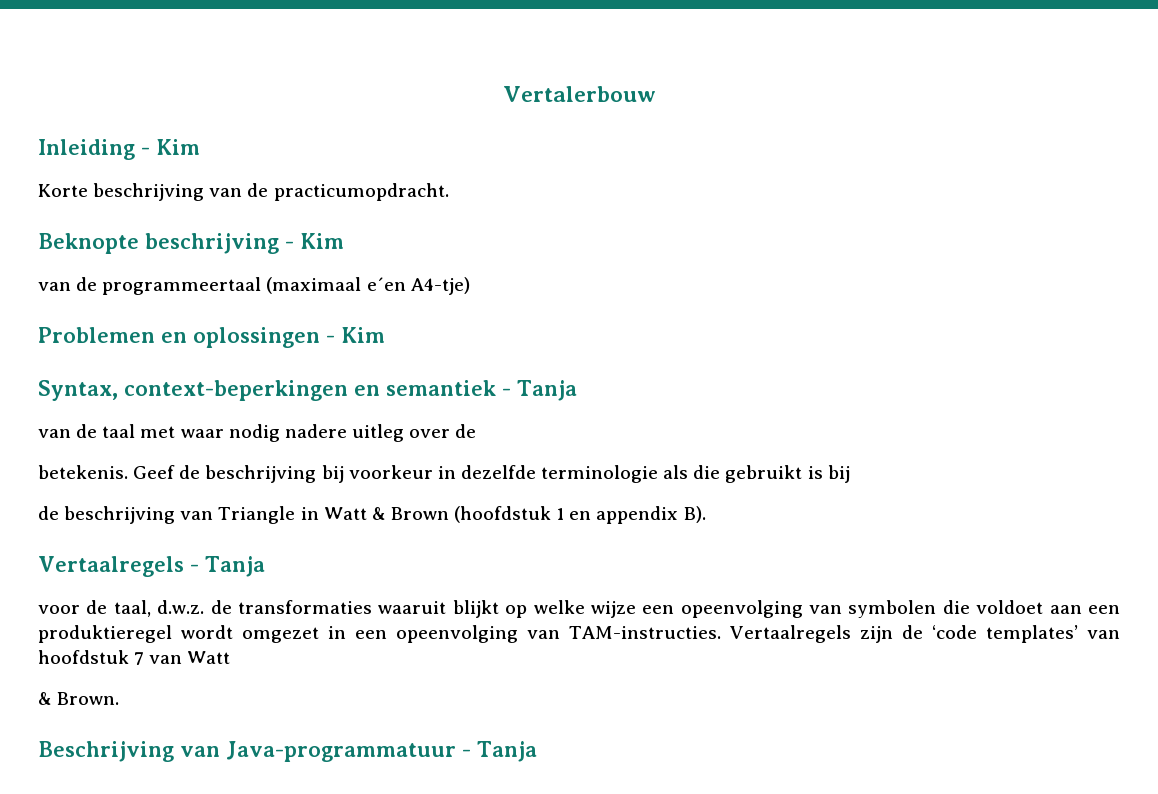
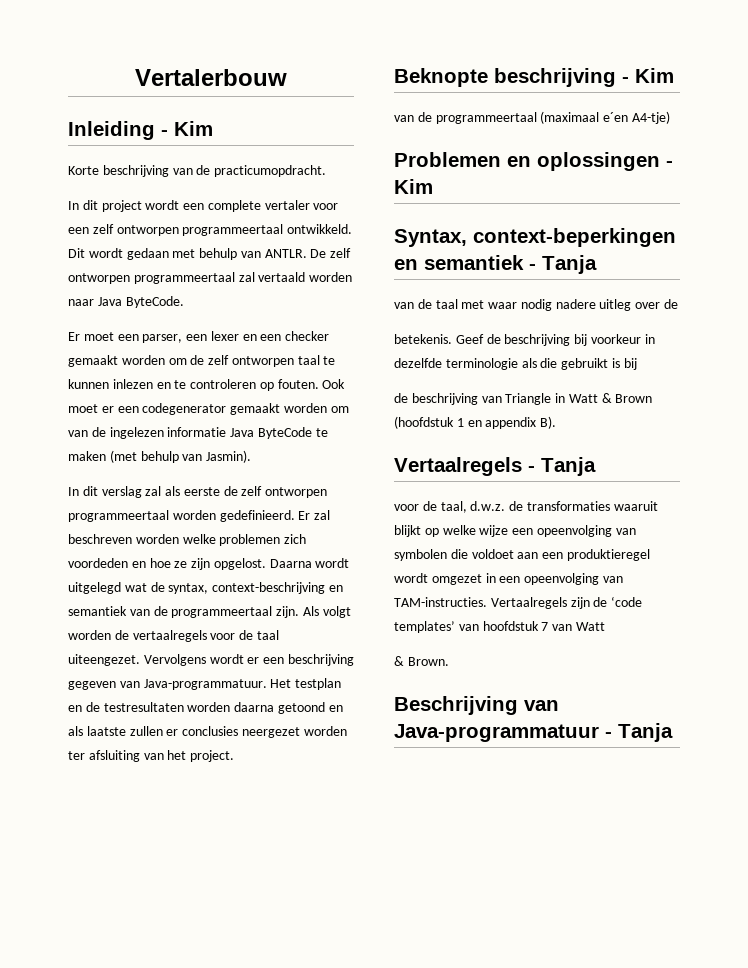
(449, 192) none -> [68,200,339,212] [68,224,353,236] [68,248,352,260] [68,272,353,284] [68,296,184,308] [68,331,330,343] [68,355,336,367] [68,379,346,391] [68,403,349,415] [68,427,328,439] [68,450,252,463] [68,486,328,498] [68,510,331,522] [68,534,307,546] [68,558,350,570] [68,582,343,594] [68,606,351,618] [68,630,279,642] [68,654,354,666] [68,678,342,690] [68,702,343,714] [68,726,347,738] [68,750,235,762] // In dit project wordt een complete vertaler voor een zelf ontworpen programmeertaal ontwikkeld. Dit wordt gedaan met behulp van ANTLR. De zelf ontworpen programmeertaal zal vertaald worden naar Java ByteCode. // Er moet een parser, een lexer en een checker gemaakt worden om de zelf ontworpen taal te kunnen inlezen en te controleren op fouten. Ook moet er een codegenerator gemaakt worden om van de ingelezen informatie Java ByteCode te maken (met behulp van Jasmin). // In dit verslag zal als eerste de zelf ontworpen programmeertaal worden gedefinieerd. Er zal beschreven worden welke problemen zich voordeden en hoe ze zijn opgelost. Daarna wordt uitgelegd wat de syntax, context-beschrijving en semantiek van de programmeertaal zijn. Als volgt worden de vertaalregels voor de taal uiteengezet. Vervolgens wordt er een beschrijving gegeven van Java-programmatuur. Het testplan en de testresultaten worden daarna getoond en als laatste zullen er conclusies neergezet worden ter afsluiting van het project.

